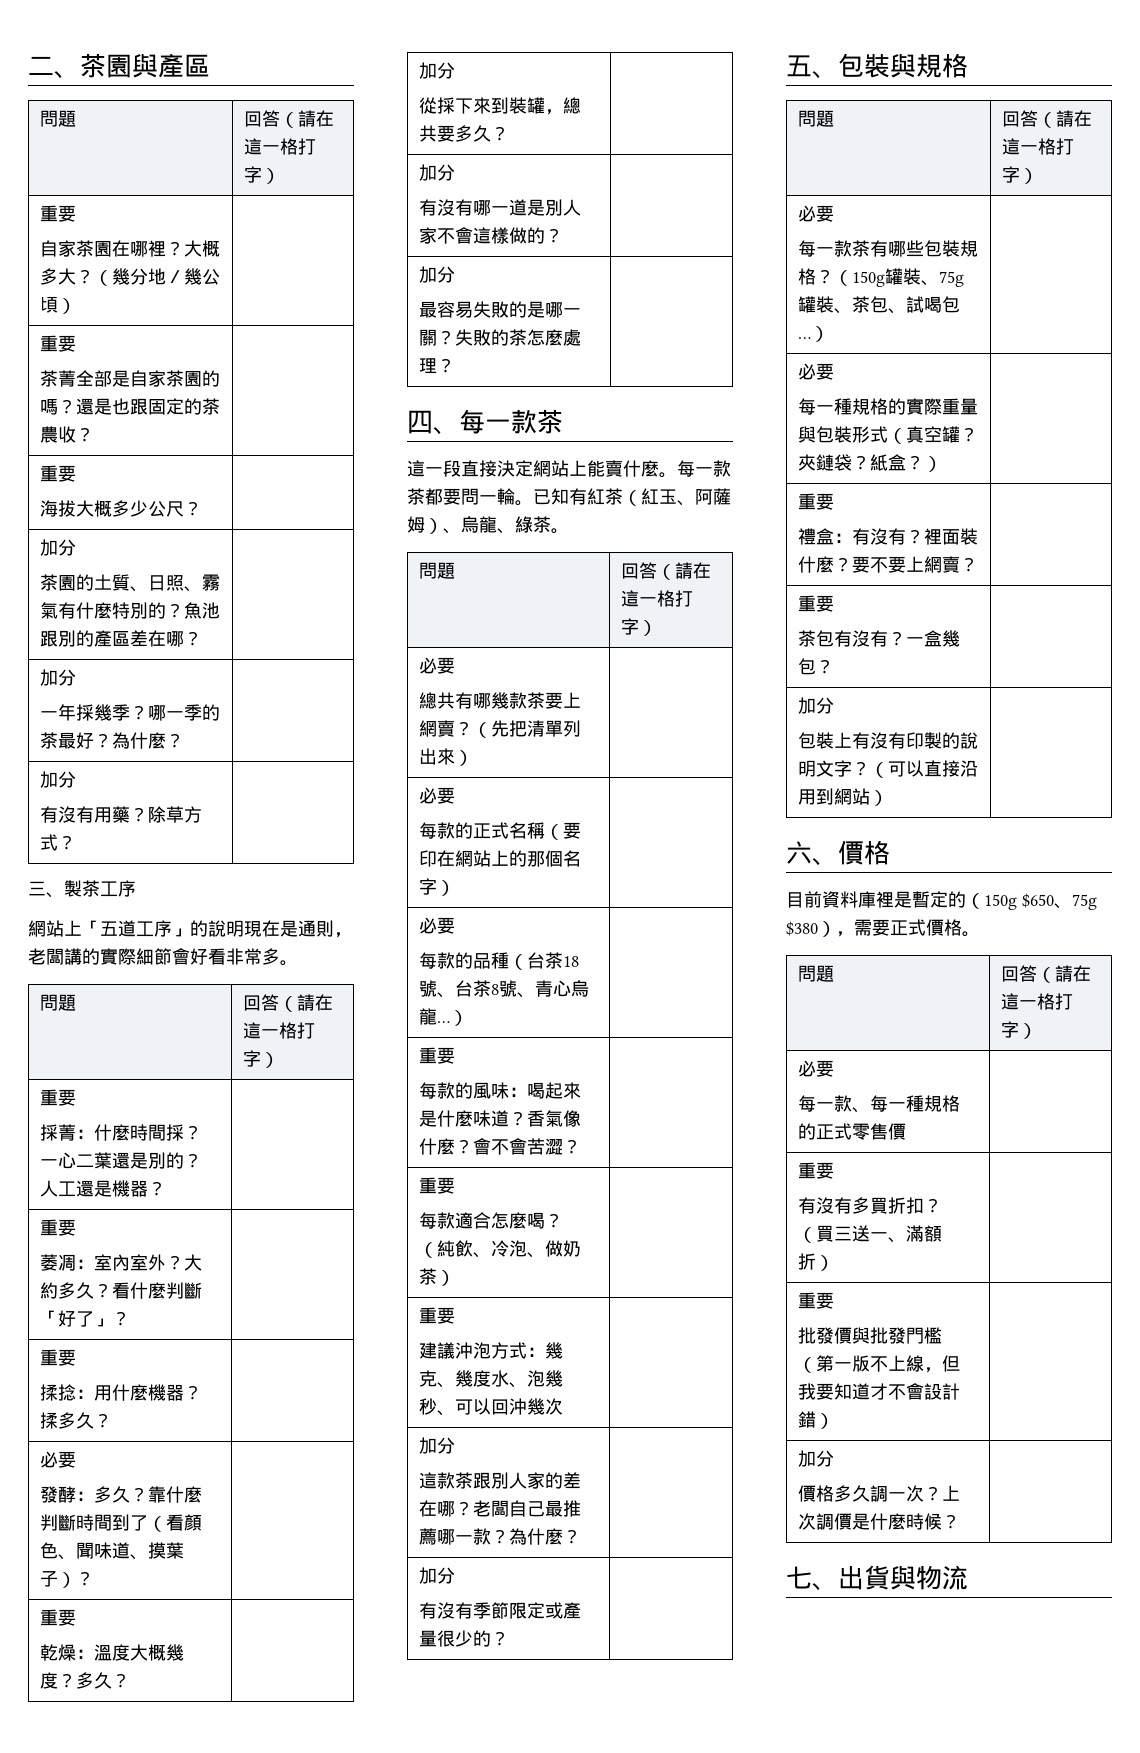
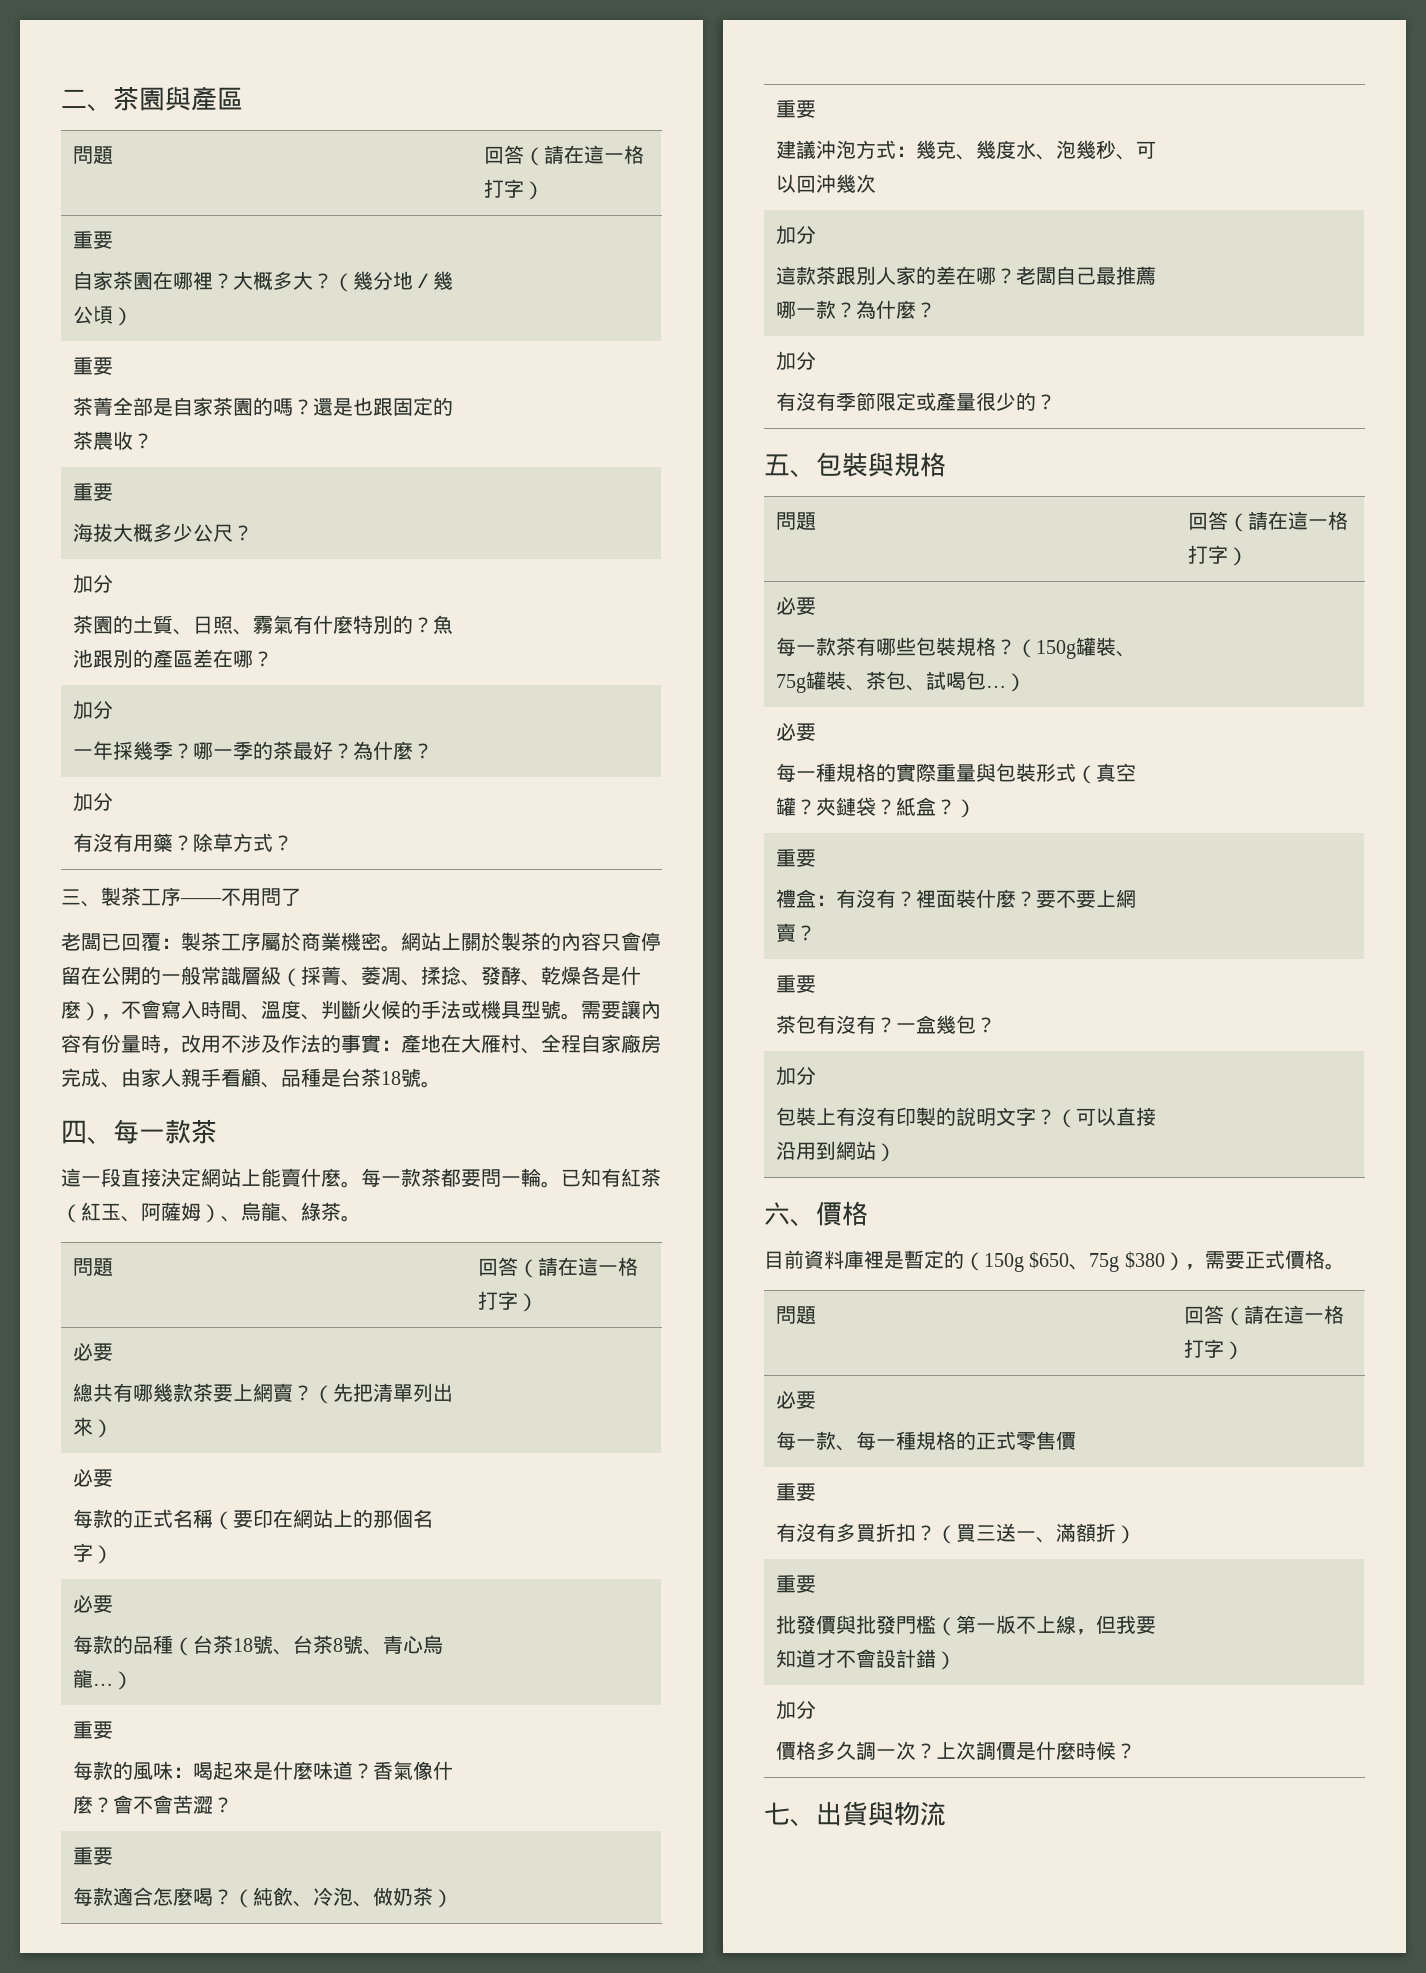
[28,920,352,938] [28,948,298,966] [40,994,77,1011] [243,994,334,1012] [243,1022,316,1039] [243,1050,280,1068] [40,1089,77,1106] [40,1124,203,1141] [40,1152,203,1169] [40,1180,167,1197] [40,1219,77,1236] [40,1254,203,1271] [40,1282,203,1299] [40,1310,131,1327] [40,1349,77,1366] [40,1384,203,1401] [40,1412,113,1429] [40,1451,77,1468] [40,1486,203,1503] [40,1514,203,1532] [40,1542,185,1560] [40,1571,95,1588] [40,1609,77,1626] [40,1644,185,1661] [40,1672,131,1689] [419,62,456,79] [419,97,582,115] [419,125,510,142] [419,164,456,181] [419,199,582,216] [419,227,564,244] [419,266,456,283] [419,301,582,318] [419,329,582,346] [419,358,456,374] // 網站上「五道工序」的說明現在是通則，老闆講的實際細節會好看非常多。 // 問題 | 回答（請在這一格打字） // 重要 // 採菁：什麼時間採？一心二葉還是別的？人工還是機器？ | // 重要 // 萎凋：室內室外？大約多久？看什麼判斷「好了」？ | // 重要 // 揉捻：用什麼機器？揉多久？ | // 必要 // 發酵：多久？靠什麼判斷時間到了（看顏色、聞味道、摸葉子）？ | // 重要 // 乾燥：溫度大概幾度？多久？ | // 加分 // 從採下來到裝罐，總共要多久？ | // 加分 // 有沒有哪一道是別人家不會這樣做的？ | // 加分 // 最容易失敗的是哪一關？失敗的茶怎麼處理？ | -> [180,888,301,906] [61,932,661,952] [61,966,641,987] [61,1000,661,1021] [61,1034,661,1054] [61,1068,441,1088] ——不用問了 // 老闆已回覆：製茶工序屬於商業機密。網站上關於製茶的內容只會停留在公開的一般常識層級（採菁、萎凋、揉捻、發酵、乾燥各是什麼），不會寫入時間、溫度、判斷火候的手法或機具型號。需要讓內容有份量時，改用不涉及作法的事實：產地在大雁村、全程自家廠房完成、由家人親手看顧、品種是台茶18號。

